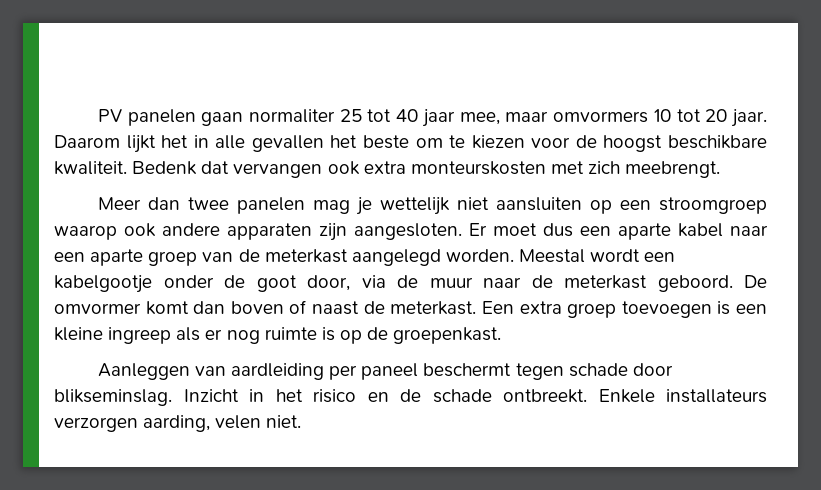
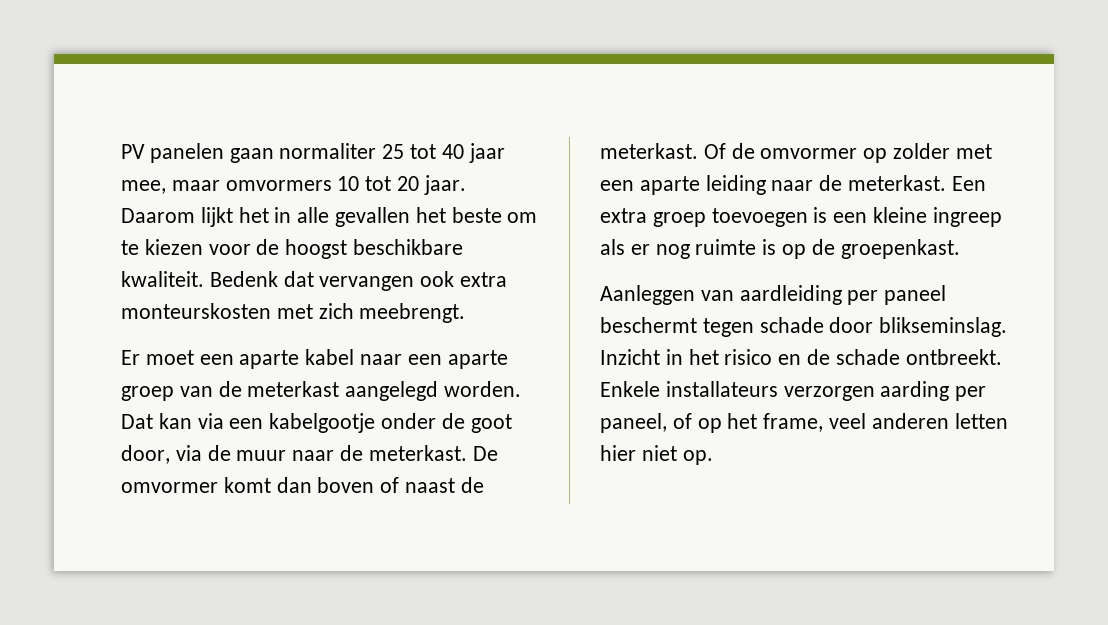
[97,197,768,215] [54,223,462,241] Meer dan twee panelen mag je wettelijk niet aansluiten op een stroomgroep waarop ook andere apparaten zijn aangesloten. -> (466, 313) none
[543,223,573,237] dus -> (194, 357) none
[519,249,641,263] Meestal wordt -> [121,413,224,429] Dat kan via
[564,275,733,292] meterkast geboord. -> [368,445,467,461] meterkast.
(477, 308) none -> [703,143,992,163] [600,175,947,195] Of de omvormer op zolder met een aparte leiding naar de meterkast.
[143,415,302,432] aarding, velen niet. -> [880,381,987,401] [600,413,1008,433] [600,445,713,465] aarding per paneel, of op het frame, veel anderen letten hier niet op.

